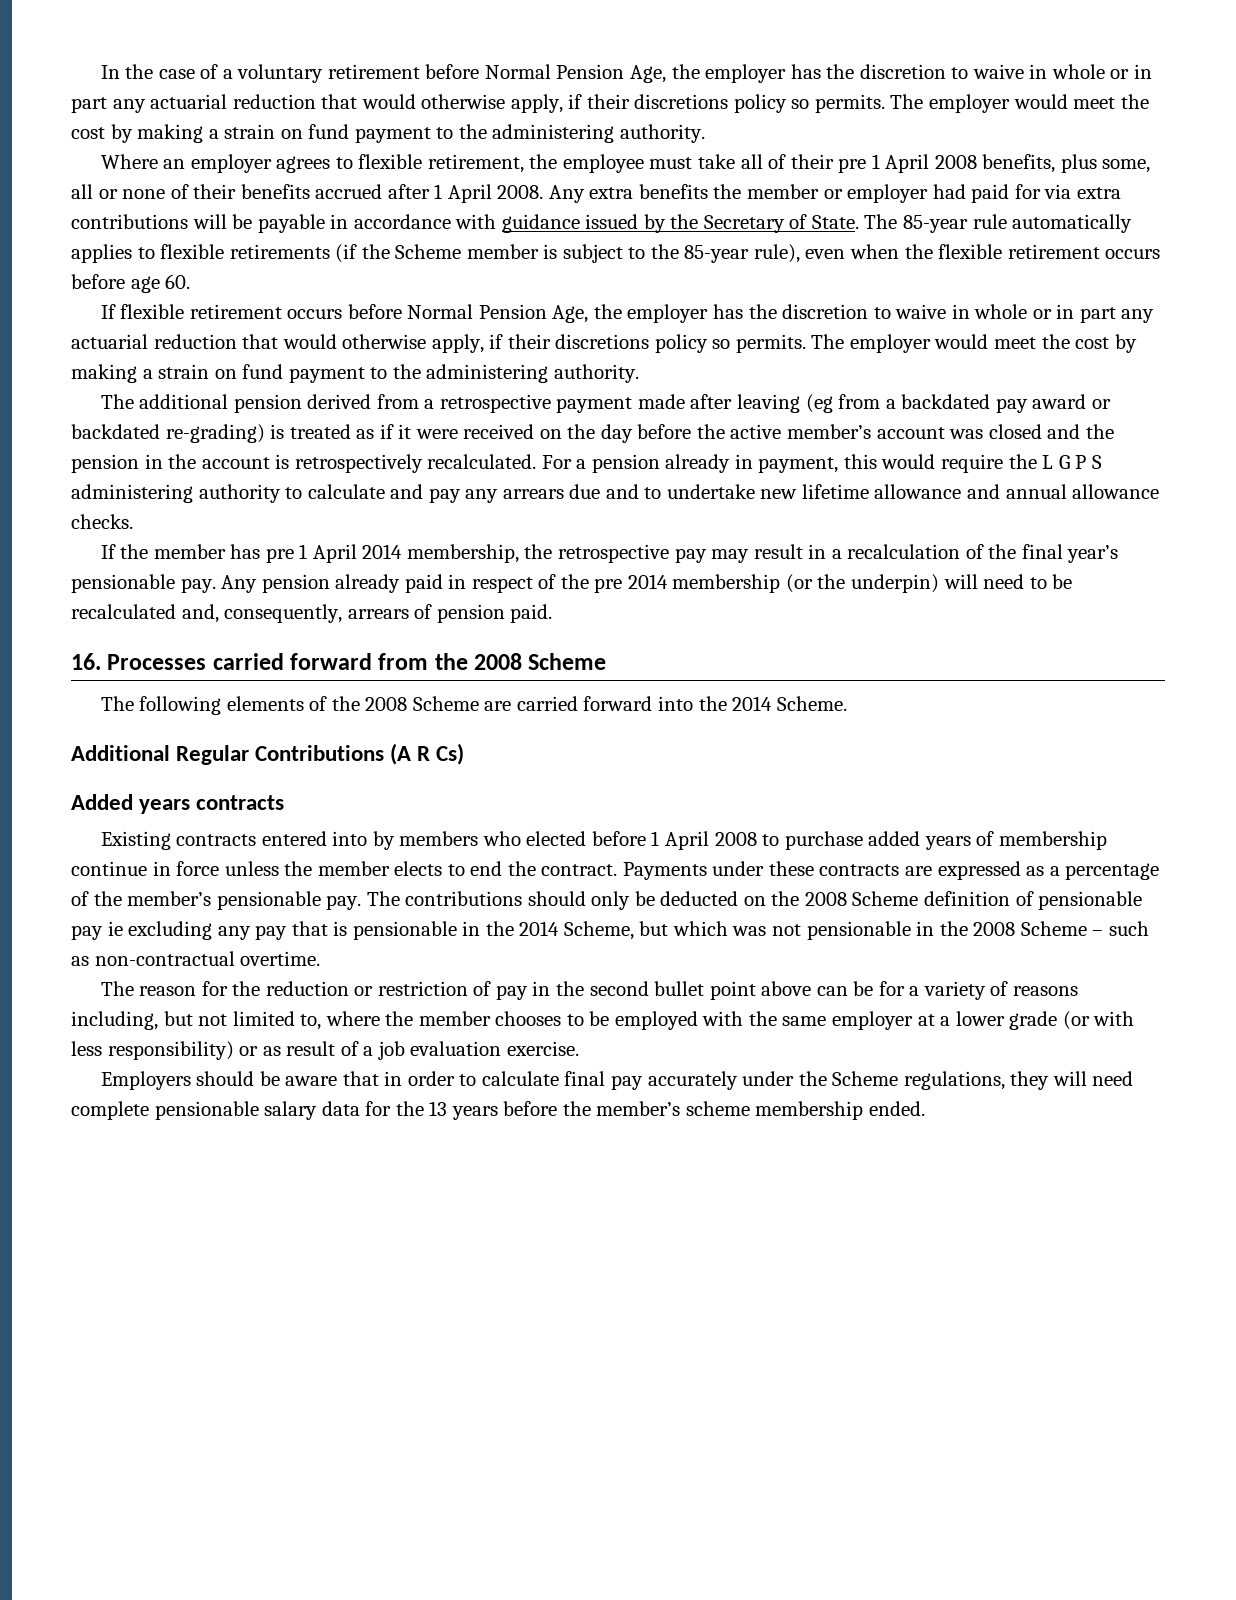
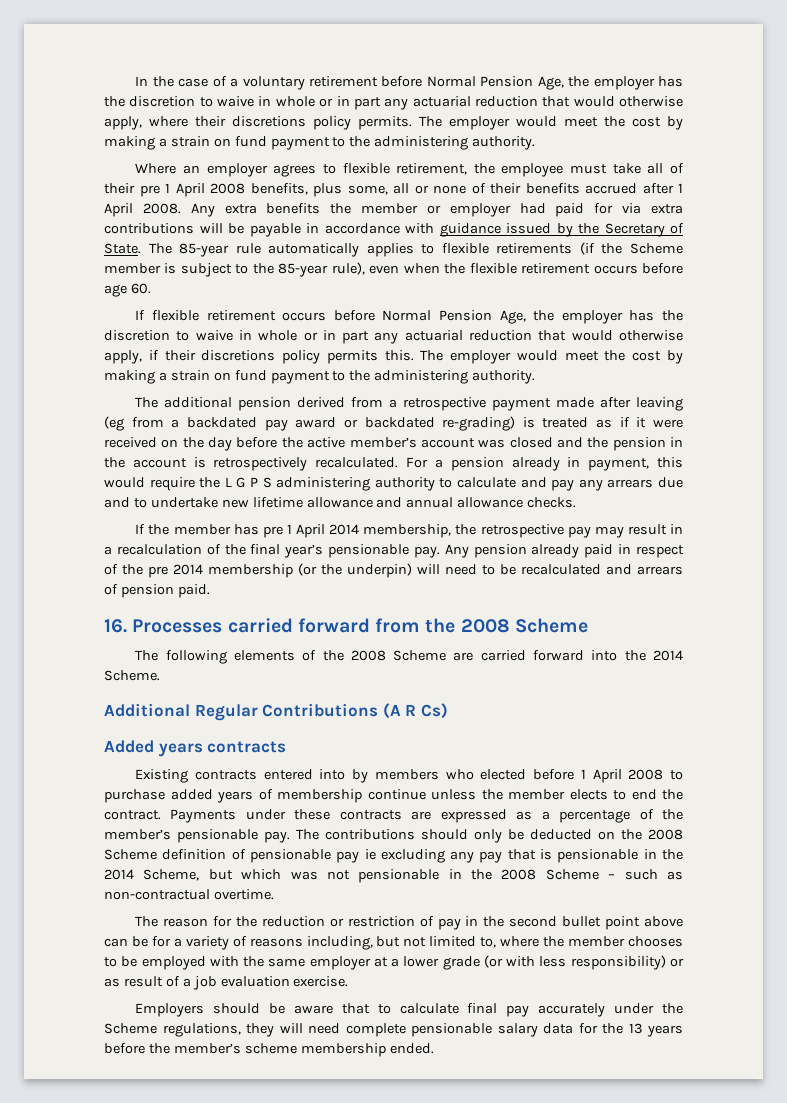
[568,94,810,113] if their discretions policy so -> [149,116,351,130] where their discretions policy
[712,334,806,353] so permits. -> [326,350,414,364] permits this.
[181,604,343,623] and, consequently, -> [606,564,632,575] and
[152,861,220,876] in force -> (426, 794) none
[384,1071,455,1086] in order -> (370, 1008) none

